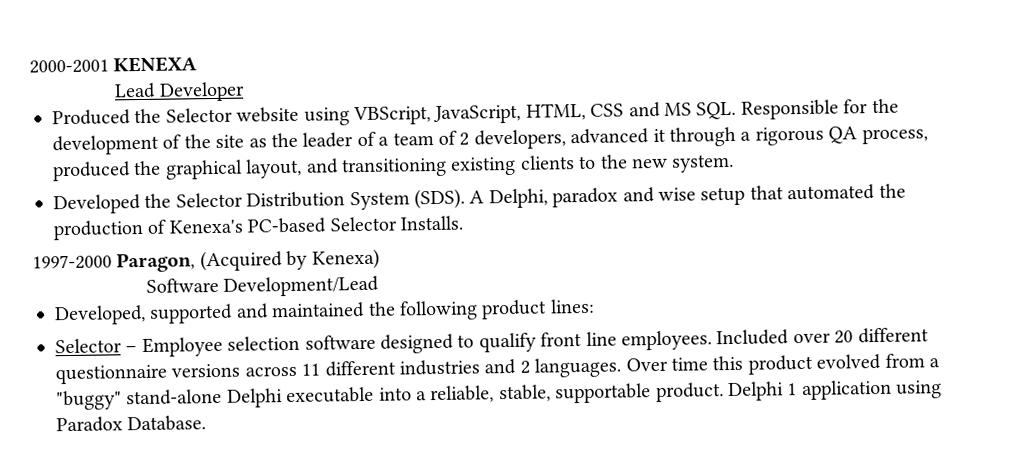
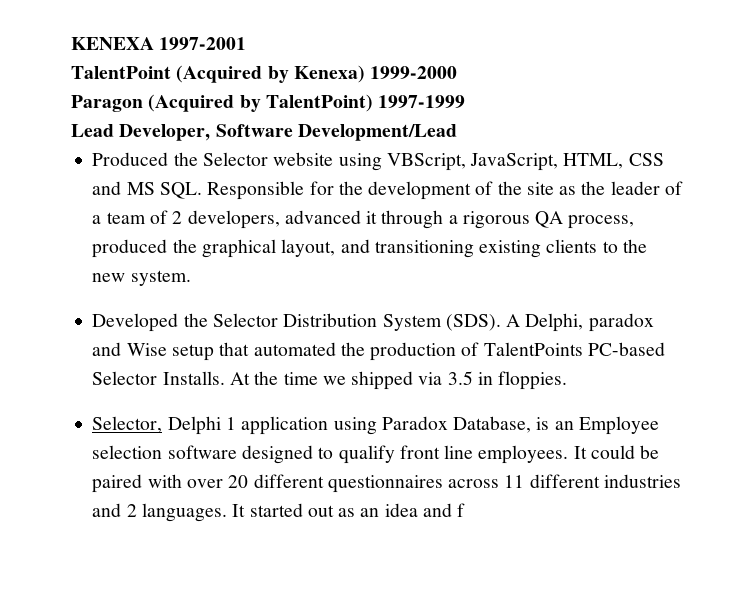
[29,59,109,74] 2000-2001 -> (71, 43) none
[114,81,245,102] // Lead Developer -> [159,37,247,50] [71,65,458,83] [71,94,466,112] [71,124,457,141] 1997-2001 // TalentPoint (Acquired by Kenexa) 1999-2000 // Paragon (Acquired by TalentPoint) 1997-1999 // Lead Developer, Software Development/Lead
[657,187,696,201] wise -> [126,343,167,356] Wise
[168,219,243,234] Kenexa's -> [483,342,583,356] TalentPoints
[32,248,380,273] [145,275,380,297] [54,298,595,326] [55,338,138,354] // 1997-2000 Paragon, (Acquired by Kenexa) // Software Development/Lead // Developed, supported and maintained the following product lines: // Selector – -> [229,371,568,390] [92,416,574,435] At the time we shipped via 3.5 in floppies. // Selector, Delphi 1 application using Paradox Database, is an
[716,329,790,346] Included -> [573,445,660,459] [92,474,182,493] It could be paired with
[55,363,241,385] questionnaire versions -> [327,475,443,493] questionnaires
[625,353,940,375] [56,379,943,411] [56,415,207,433] Over time this product evolved from a "buggy" stand-alone Delphi executable into a reliable, stable, supportable product. Delphi 1 application using Paradox Database. -> [232,503,466,517] It started out as an idea and f

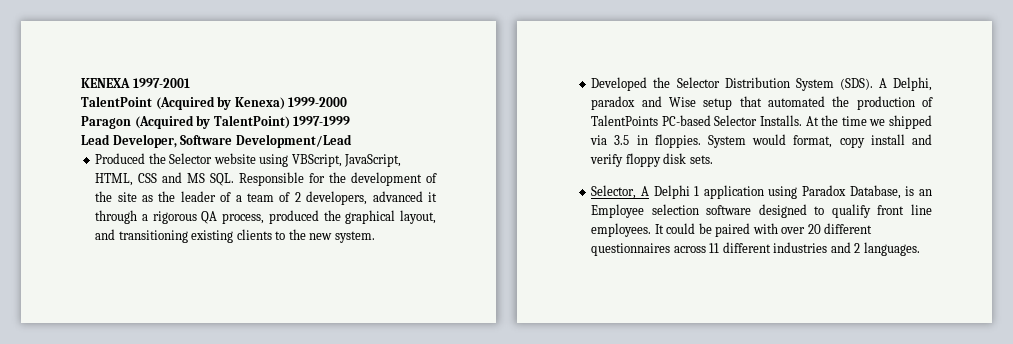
(568, 380) none -> [708,134,932,148] [590,153,713,167] System would format, copy install and verify floppy disk sets.
(163, 424) none -> [640,186,649,196] A
[232,503,466,517] It started out as an idea and f -> (920, 249) none

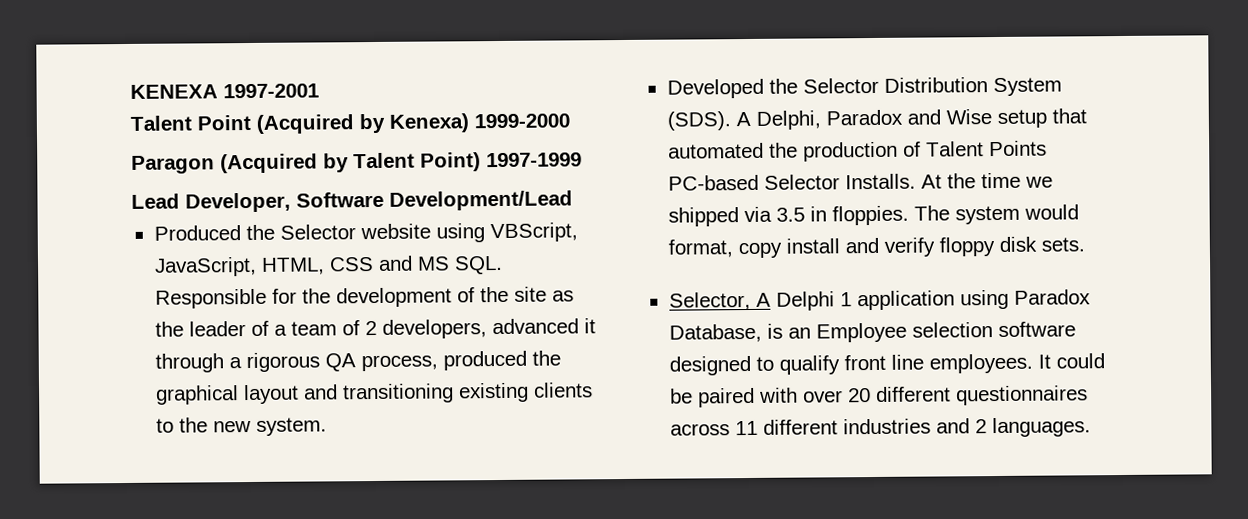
[81,96,152,107] TalentPoint -> [130,114,251,131] Talent Point
[213,115,290,129] TalentPoint) -> [353,152,481,172] Talent Point)
[400,210,436,224] layout, -> [242,384,299,405] layout
[591,96,636,110] paradox -> [825,109,903,126] Paradox
[591,115,659,126] TalentPoints -> [925,140,1047,157] Talent Points
[708,135,747,148] System -> [913,205,1020,225] The system

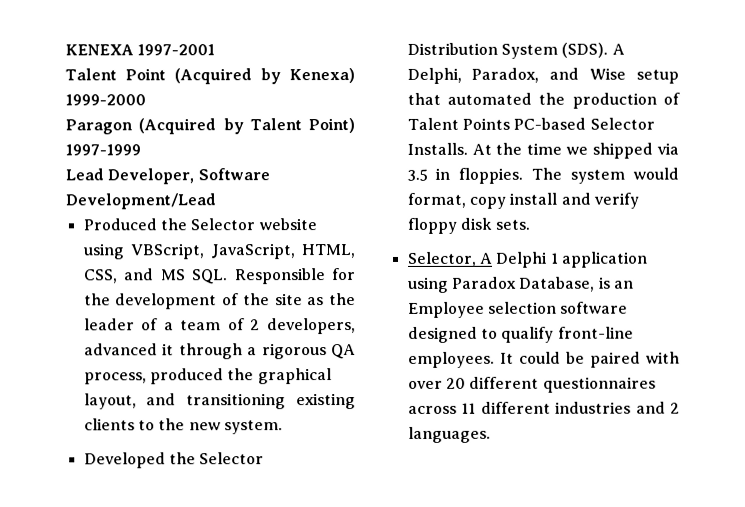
[328,257,374,272] CSS -> [83,269,118,284] CSS,
[242,384,299,405] layout -> [83,393,137,410] layout,
[825,109,903,126] Paradox -> [471,67,540,83] Paradox,
[843,354,924,371] front line -> [557,326,634,339] front-line

